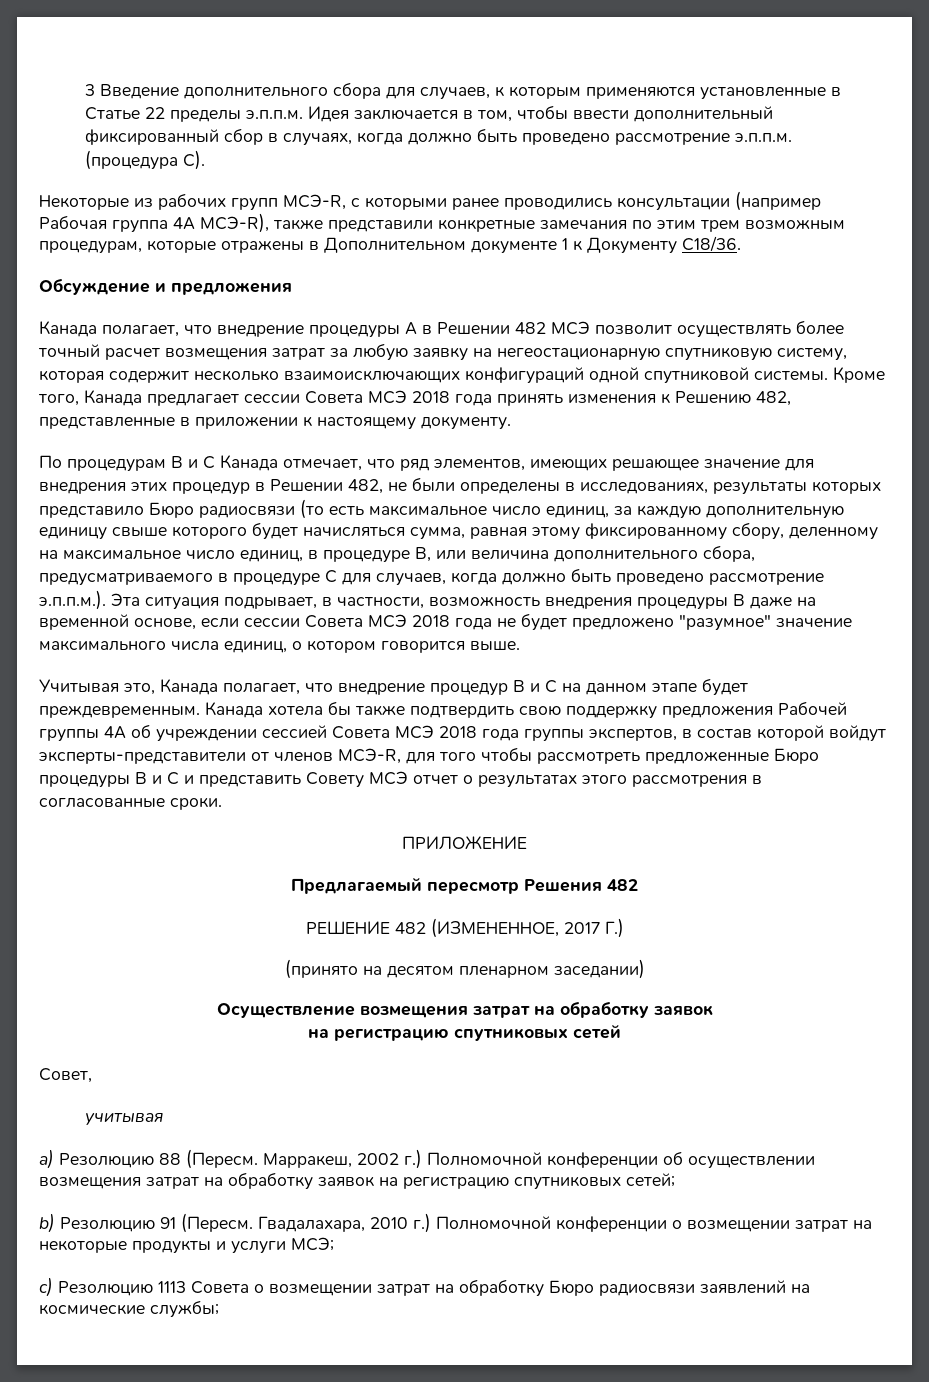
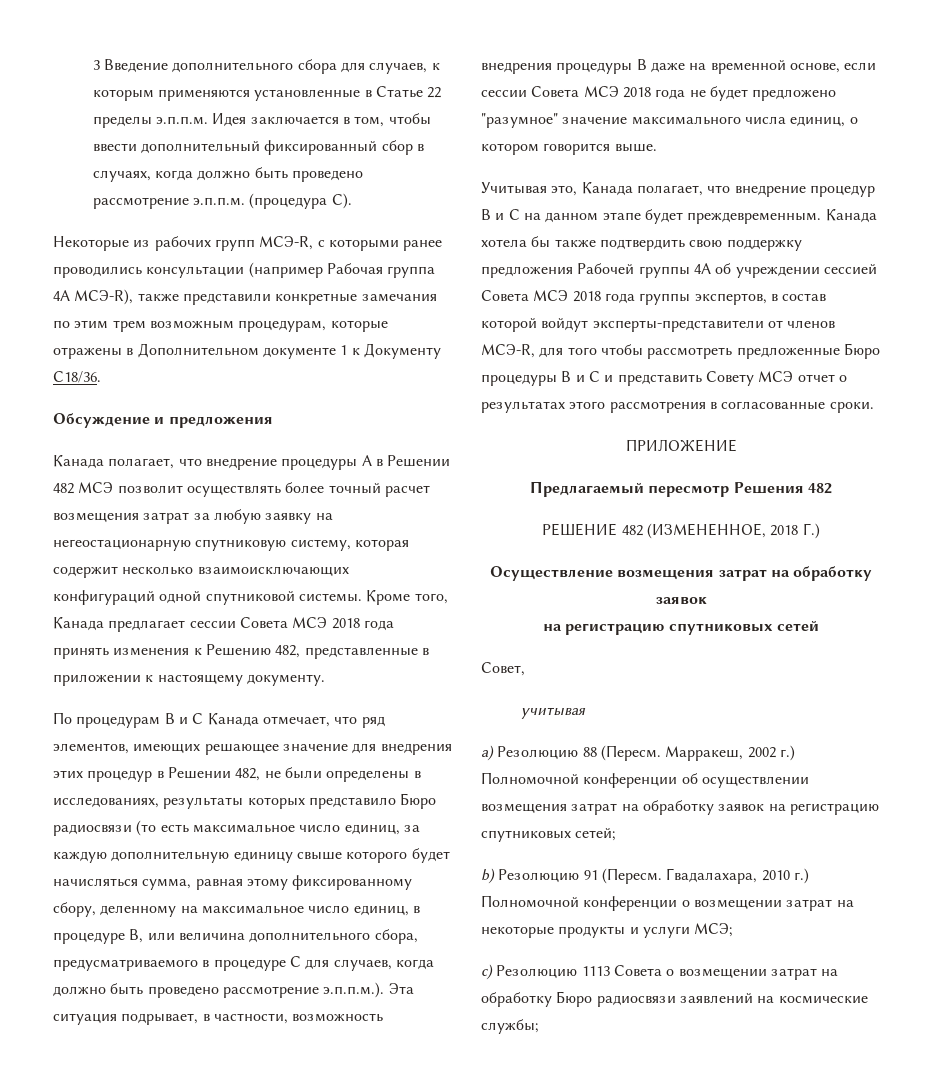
[563,922,600,934] 2017 -> [770,525,799,536] 2018
[284,959,645,979] // (принято на десятом пленарном заседании) -> (820, 531) none

